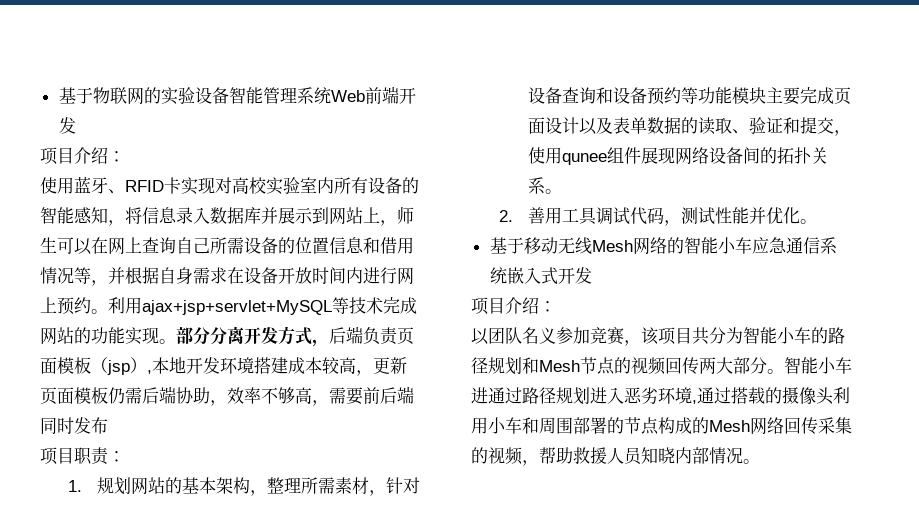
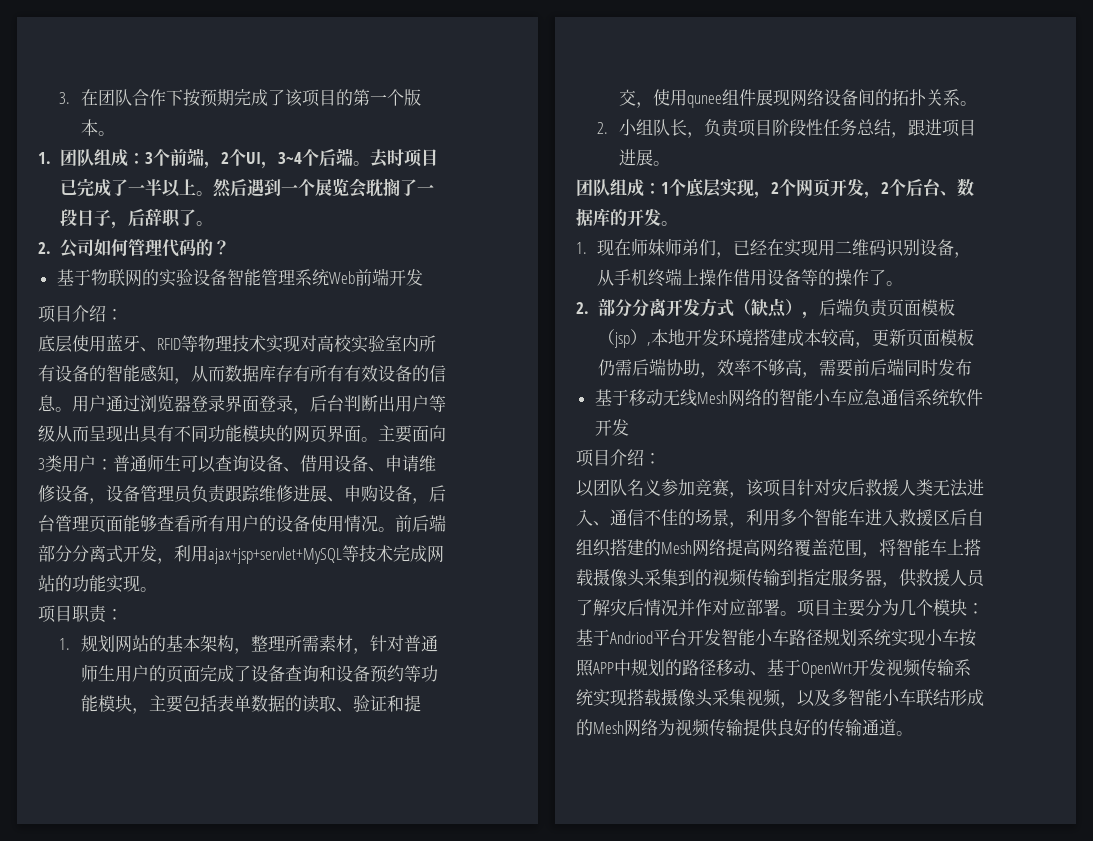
(58, 95) none -> [59,89,421,107] [80,119,115,136] [38,148,438,169] [59,178,434,198] [59,209,213,229] [38,239,230,258] 3.在团队合作下按预期完成了该项目的第一个版本。 // 1.团队组成：3个前端，2个UI，3~4个后端。去时项目已完成了一半以上。然后遇到一个展览会耽搁了一段日子，后辞职了。 // 2.公司如何管理代码的？ //
(125, 156) none -> [38,335,72,353] 底层
[164,177,181,194] 卡 -> [181,335,266,352] 等物理技术
[125,206,414,226] [40,237,414,255] [40,267,414,286] [40,297,108,315] 将信息录入数据库并展示到网站上，师生可以在网上查询自己所需设备的位置信息和借用情况等，并根据自身需求在设备开放时间内进行网上预约。 -> [191,365,446,382] [38,395,446,414] [38,425,446,443] [38,454,436,473] [38,485,446,504] [38,514,446,533] [38,545,174,564] 从而数据库存有所有有效设备的信息。用户通过浏览器登录界面登录，后台判断出用户等级从而呈现出具有不同功能模块的网页界面。主要面向3类用户：普通师生可以查询设备、借用设备、申请维修设备，设备管理员负责跟踪维修进展、申购设备，后台管理页面能够查看所有用户的设备使用情况。前后端部分分离式开发，
(176, 341) none -> [38,605,123,623] [59,635,438,654] [80,664,438,683] [80,695,421,714] [618,89,977,108] [597,119,976,138] [618,149,670,166] [576,178,974,199] [576,208,678,226] [576,238,972,258] [597,268,904,287] [576,302,589,314] // 项目职责： // 1.规划网站的基本架构，整理所需素材，针对普通师生用户的页面完成了设备查询和设备预约等功能模块，主要包括表单数据的读取、验证和提交，使用qunee组件展现网络设备间的拓扑关系。 // 2.小组队长，负责项目阶段性任务总结，跟进项目进展。 // 团队组成：1个底层实现，2个网页开发，2个后台、数据库的开发。 // 1.现在师妹师弟们，已经在实现用二维码识别设备，从手机终端上操作借用设备等的操作了。 // 2.
(312, 336) none -> [733,298,802,318] （缺点）
[40,447,125,465] [68,477,420,496] [527,87,851,105] [527,117,851,136] [527,147,828,165] [527,177,562,194] [499,207,817,226] // 项目职责： // 1.规划网站的基本架构，整理所需素材，针对设备查询和设备预约等功能模块主要完成页面设计以及表单数据的读取、验证和提交，使用qunee组件展现网络设备间的拓扑关系。 // 2.善用工具调试代码，测试性能并优化。 -> (972, 367) none
[506,267,558,285] 嵌入式 -> [948,389,983,406] 软件
[692,327,845,345] [471,357,852,375] [471,387,850,405] [471,417,852,435] [471,447,743,466] 共分为智能小车的路径规划和Mesh节点的视频回传两大部分。智能小车进通过路径规划进入恶劣环境,通过搭载的摄像头利用小车和周围部署的节点构成的Mesh网络回传采集的视频，帮助救援人员知晓内部情况 -> [797,479,984,497] [576,509,984,528] [576,539,981,558] [576,569,986,588] [576,599,984,617] [576,629,976,647] [576,659,971,678] [576,689,984,708] [576,719,896,737] 针对灾后救援人类无法进入、通信不佳的场景，利用多个智能车进入救援区后自组织搭建的Mesh网络提高网络覆盖范围，将智能车上搭载摄像头采集到的视频传输到指定服务器，供救援人员了解灾后情况并作对应部署。项目主要分为几个模块：基于Andriod平台开发智能小车路径规划系统实现小车按照APP中规划的路径移动、基于OpenWrt开发视频传输系统实现搭载摄像头采集视频，以及多智能小车联结形成的Mesh网络为视频传输提供良好的传输通道

